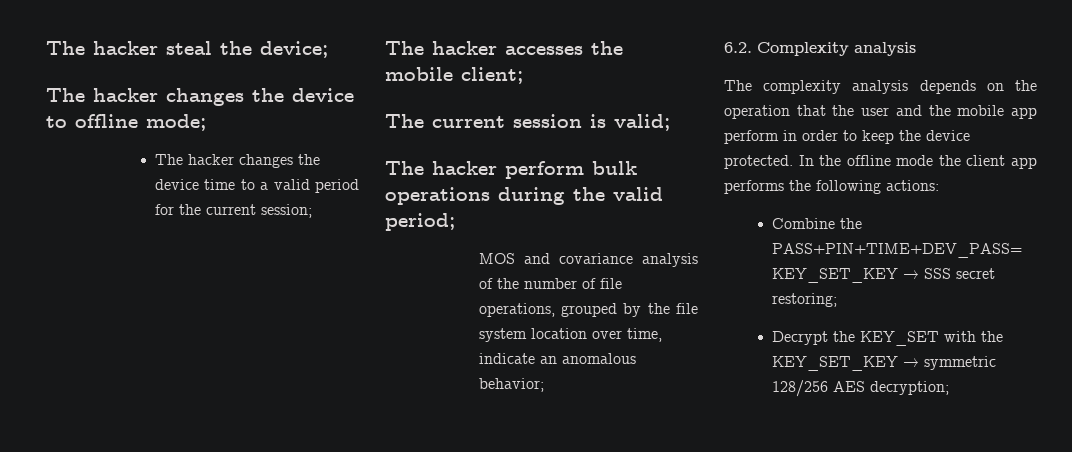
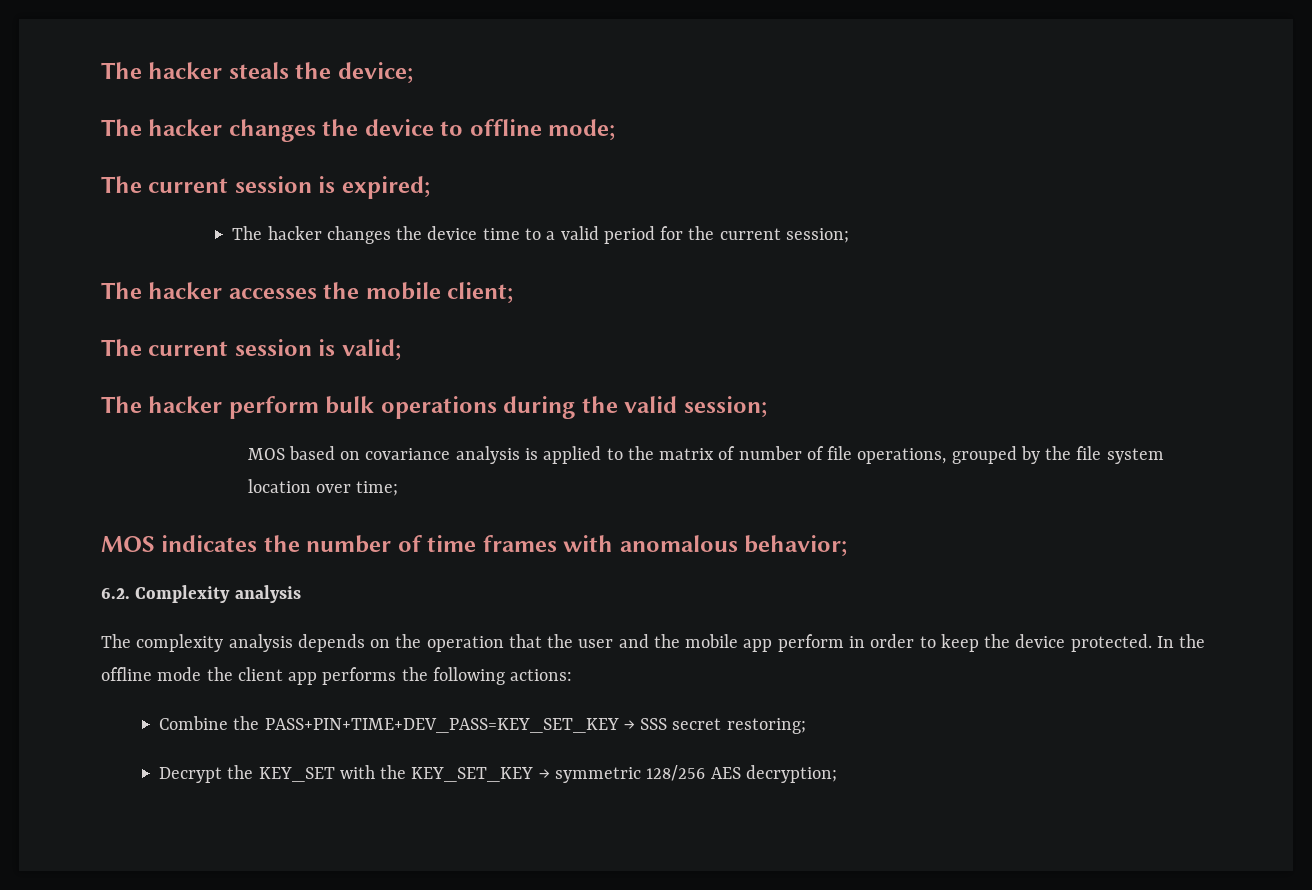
[46,41,212,55] The hacker steal -> [101,62,289,79] The hacker steals
(206, 122) none -> [101,176,430,199] // The current session is expired;
[385,213,455,231] [478,253,698,267] [478,278,519,289] period; // MOS and covariance analysis of the -> [683,396,767,418] [247,446,736,464] session; // MOS based on covariance analysis is applied to the matrix of
[626,328,662,342] [478,353,557,364] time, indicate an -> [356,481,399,496] [101,535,614,553] time; // MOS indicates the number of time frames with

